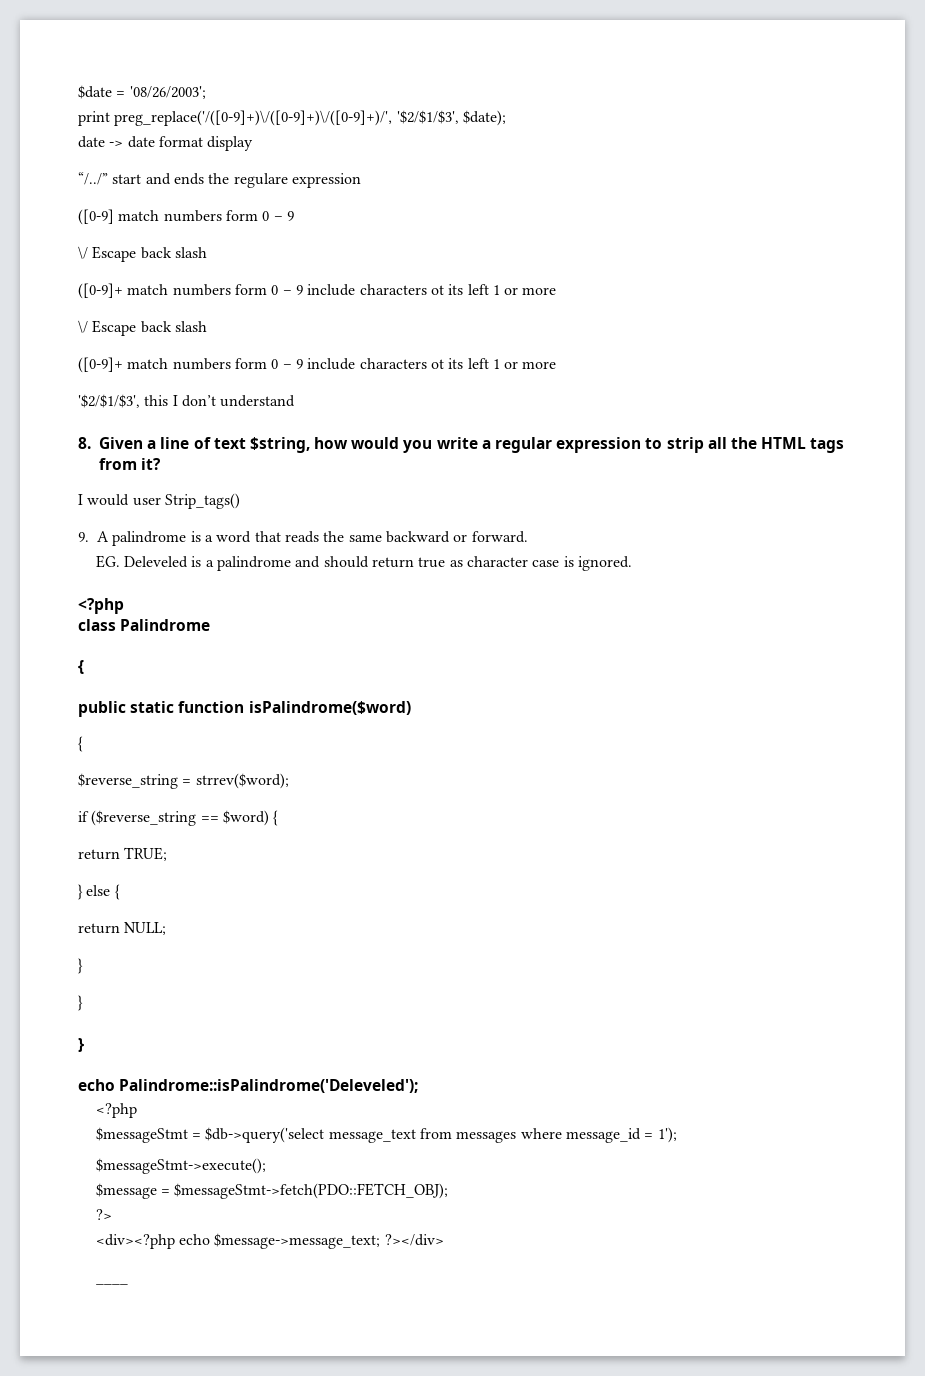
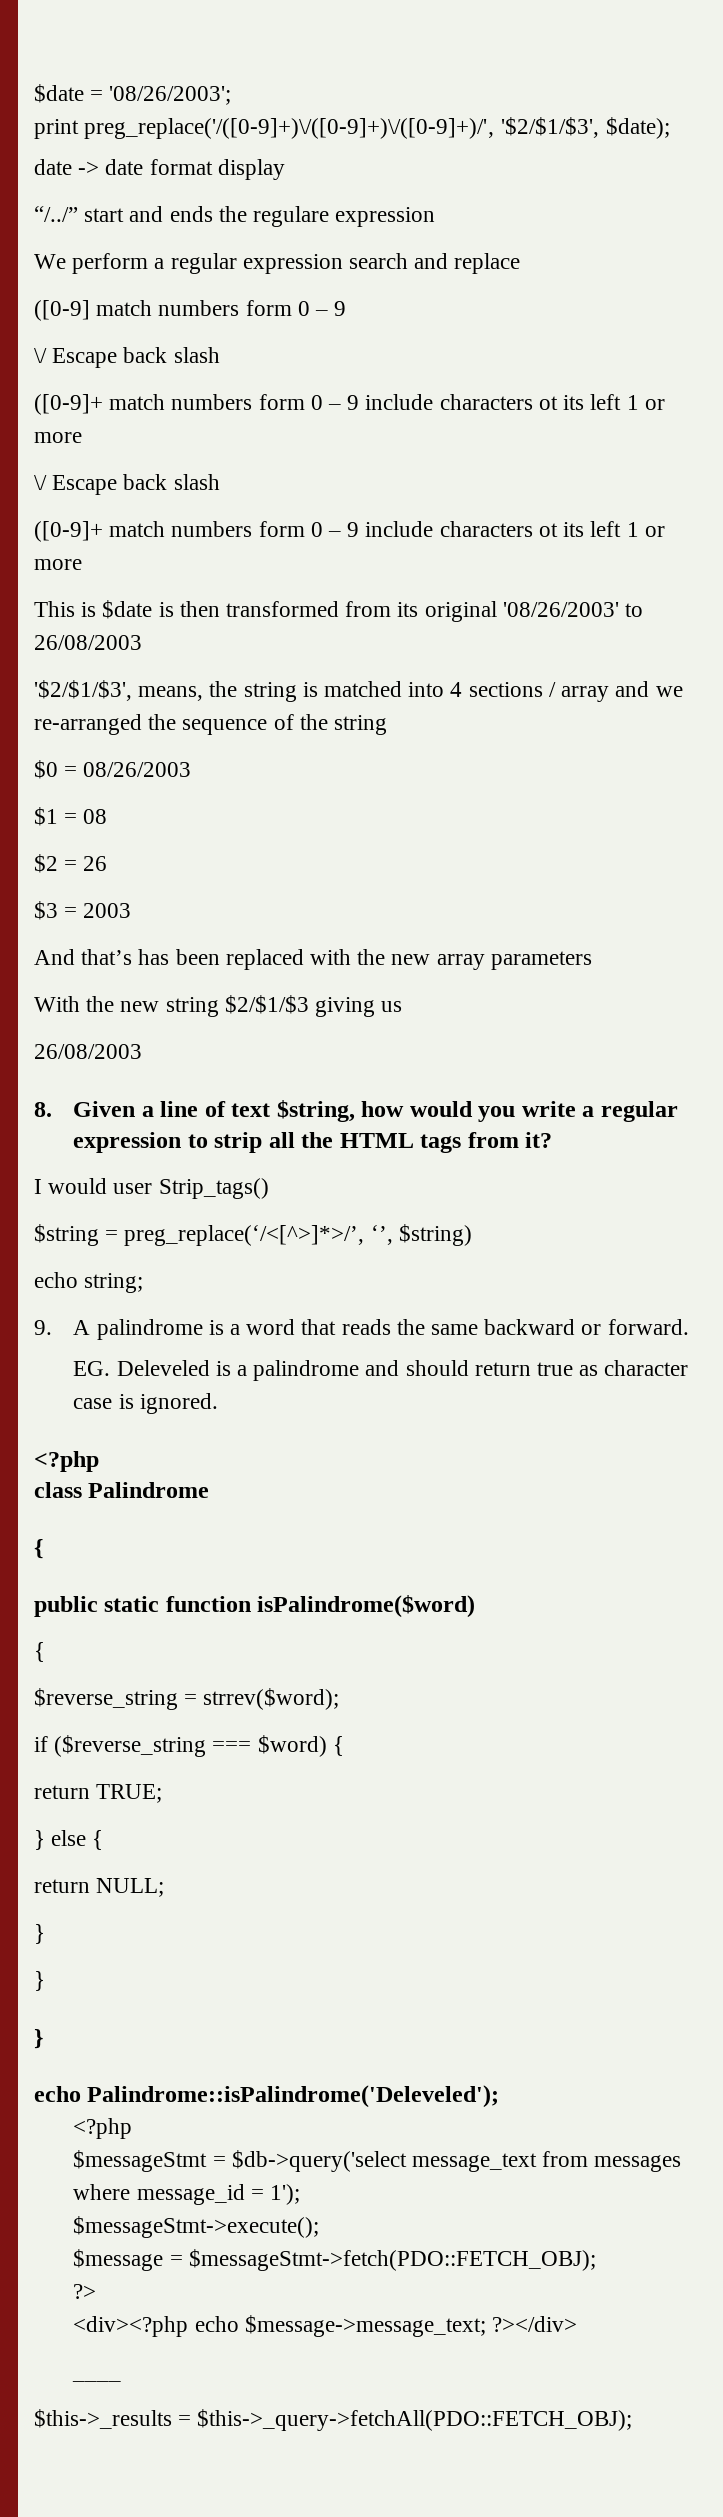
(361, 180) none -> [34,253,521,274] // We perform a regular expression search and replace
[78,394,296,408] '$2/$1/$3', this I don’t understand -> [34,600,644,622] [34,635,142,650] [34,680,683,702] [34,714,388,735] [34,760,192,779] [34,807,108,826] [34,854,108,873] [34,901,132,920] [34,949,592,970] [34,995,403,1017] [34,1044,142,1059] This is $date is then transformed from its original '08/26/2003' to 26/08/2003 // '$2/$1/$3', means, the string is matched into 4 sections / array and we re-arranged the sequence of the string // $0 = 08/26/2003 // $1 = 08 // $2 = 26 // $3 = 2003 // And that’s has been replaced with the new array parameters // With the new string $2/$1/$3 giving us // 26/08/2003
(240, 501) none -> [34,1224,472,1246] [34,1272,144,1293] // $string = preg_replace(‘/<[^>]*>/’, ‘’, $string) // echo string;
[200,816,219,822] == -> [212,1741,252,1752] ===
(128, 1283) none -> [34,2409,633,2431] // $this->_results = $this->_query->fetchAll(PDO::FETCH_OBJ);

